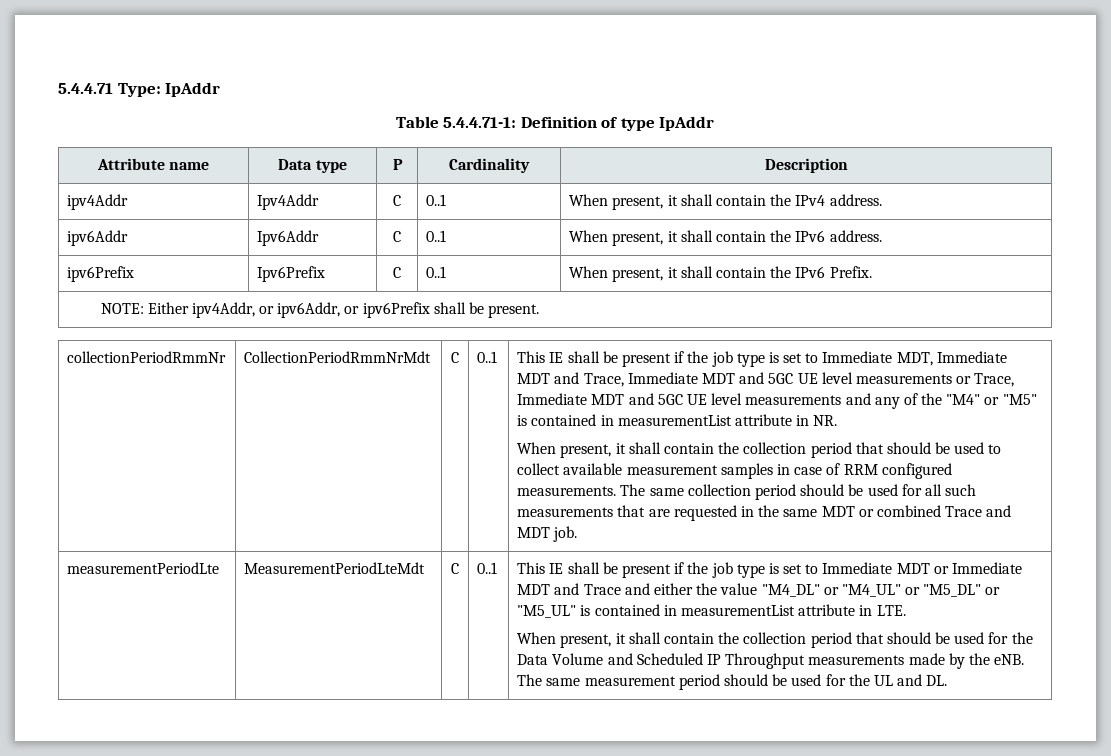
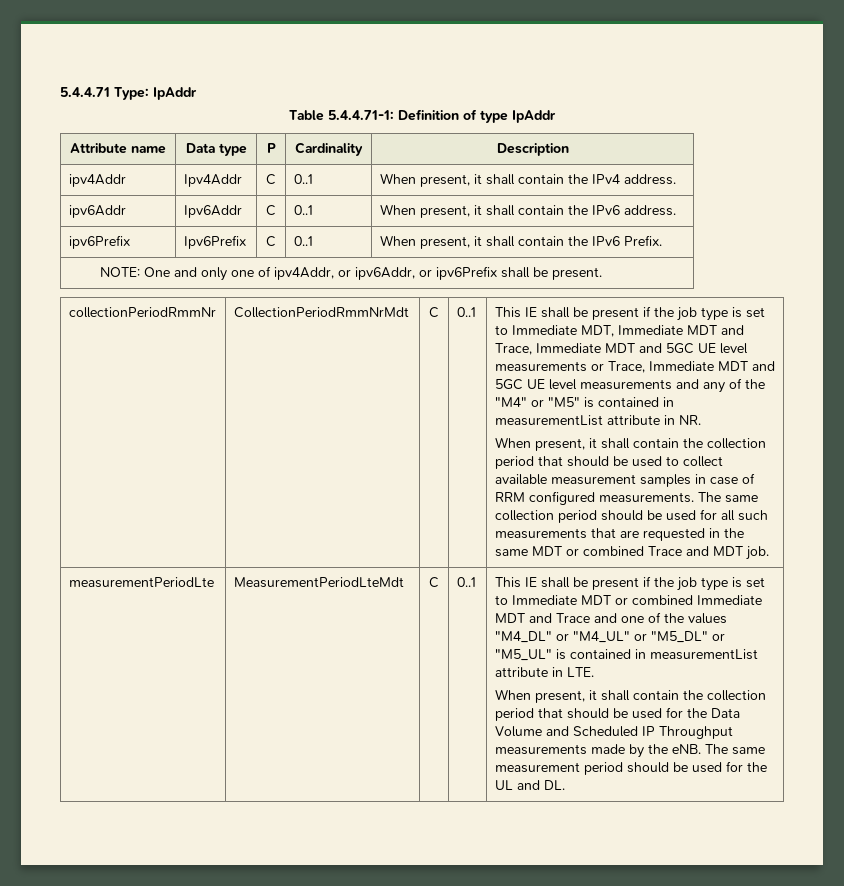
[147,302,189,314] Either -> [143,266,271,281] One and only one of
(949, 570) none -> [631,595,693,605] combined
[654,583,758,595] either the value -> [620,612,727,624] one of the values

